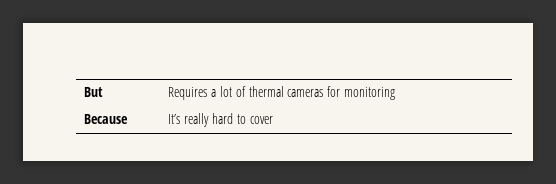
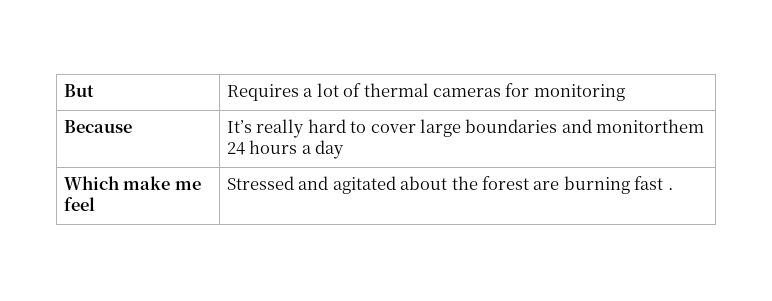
(273, 120) none -> [420,119,705,137] [226,140,345,159] [63,176,201,190] [63,197,95,211] [226,176,673,194] large boundaries and monitorthem 24 hours a day // Which make me feel | Stressed and agitated about the forest are burning fast .

